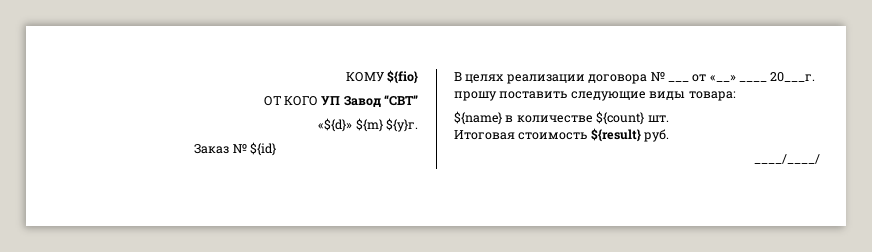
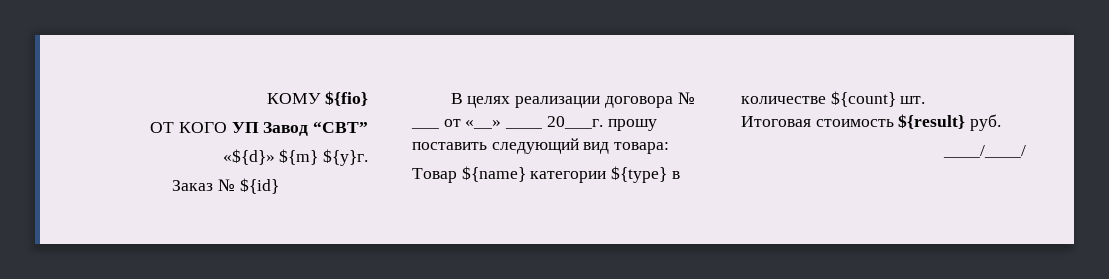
[570,91,686,101] следующие виды -> [491,138,610,154] следующий вид
[454,111,502,125] ${name} -> [412,166,668,183] Товар ${name} категории ${type}

